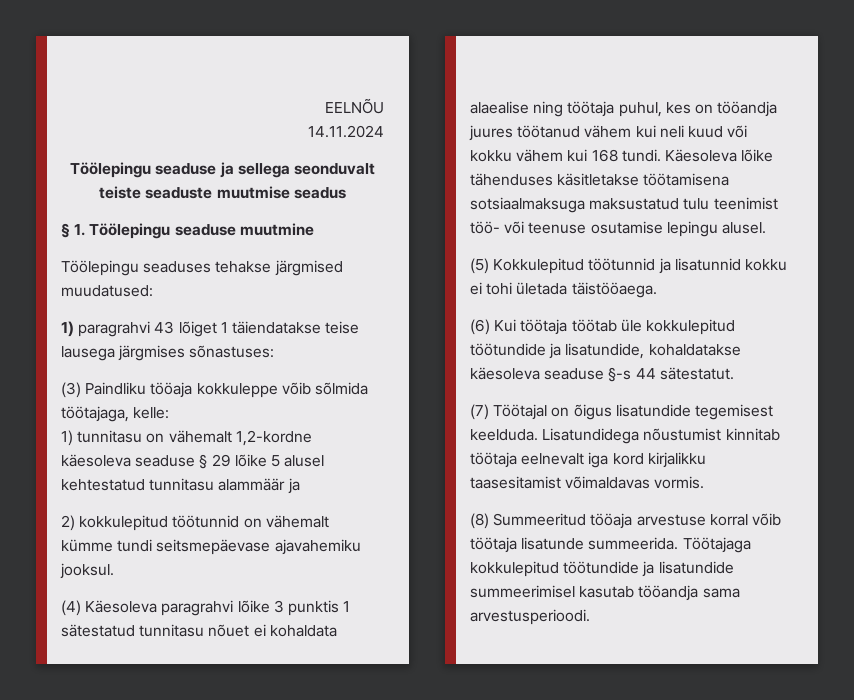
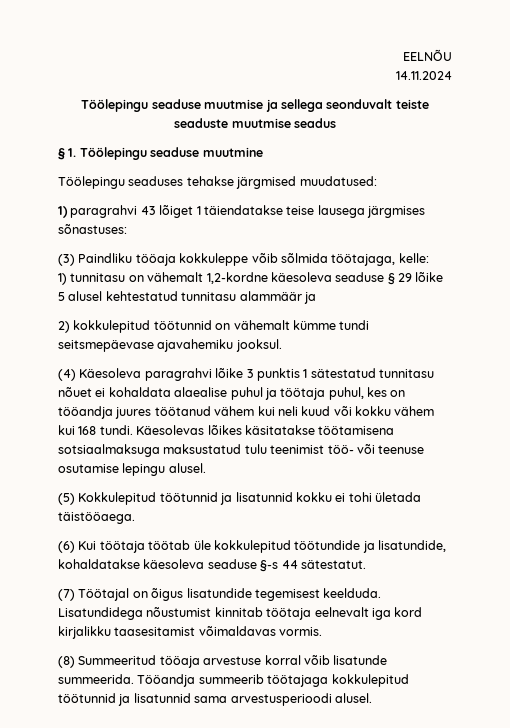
(217, 169) none -> [204,99,264,109] muutmise
[533,101,564,117] ning -> [230,387,277,400] puhul ja
[664,149,774,162] [470,173,640,186] Käesoleva lõike tähenduses käsitletakse -> [136,425,315,435] Käesolevas lõikes käsitatakse
[470,537,517,553] töötaja -> (330, 660) none
[682,537,751,553] [470,561,734,577] [470,585,740,601] [470,609,590,625] Töötajaga kokkulepitud töötundide ja lisatundide summeerimisel kasutab tööandja sama arvestusperioodi. -> [137,674,409,687] [58,693,372,706] Tööandja summeerib töötajaga kokkulepitud töötunnid ja lisatunnid sama arvestusperioodi alusel.

